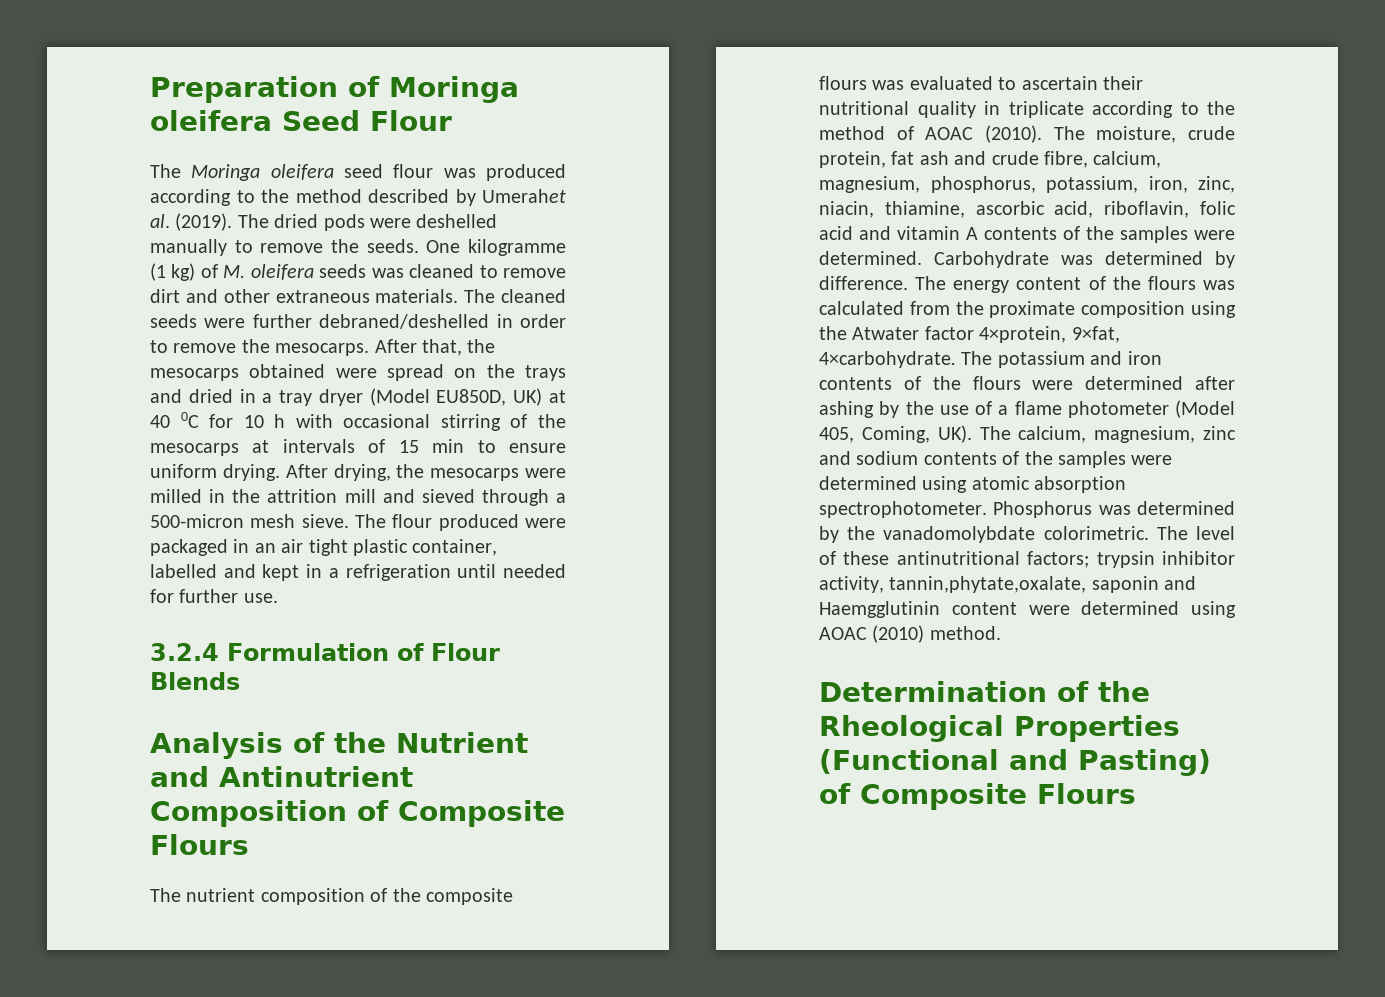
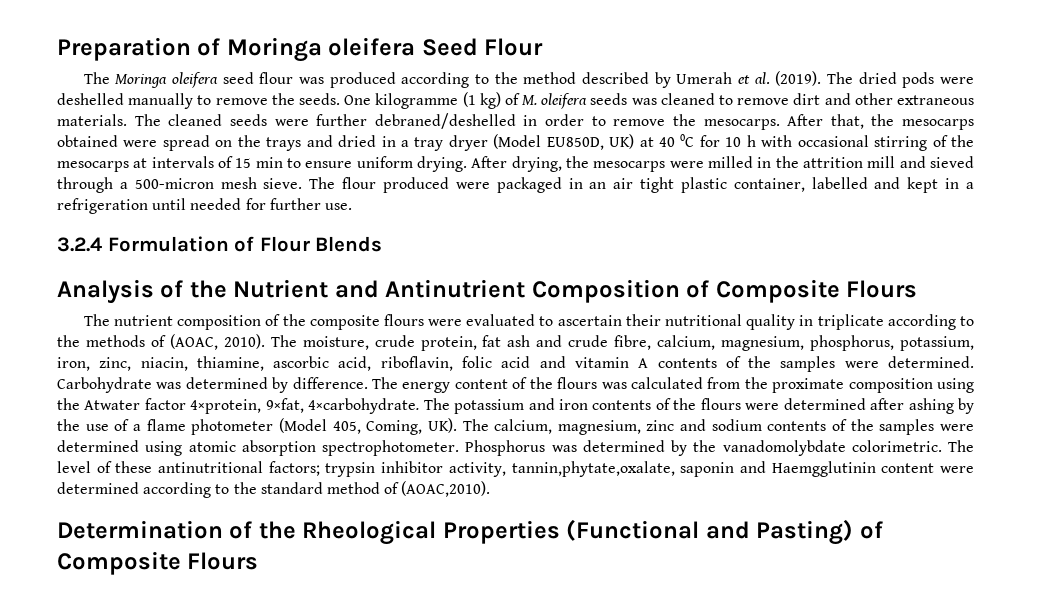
[482,189,566,203] Umerahet -> [676,72,751,84] Umerah et
[872,80,905,90] was -> [428,319,463,326] were
[819,125,1042,143] method of AOAC (2010). -> [85,334,265,350] methods of (AOAC, 2010).
[1191,601,1236,618] [819,625,1001,643] using AOAC (2010) method. -> [143,481,491,498] according to the standard method of (AOAC,2010).

